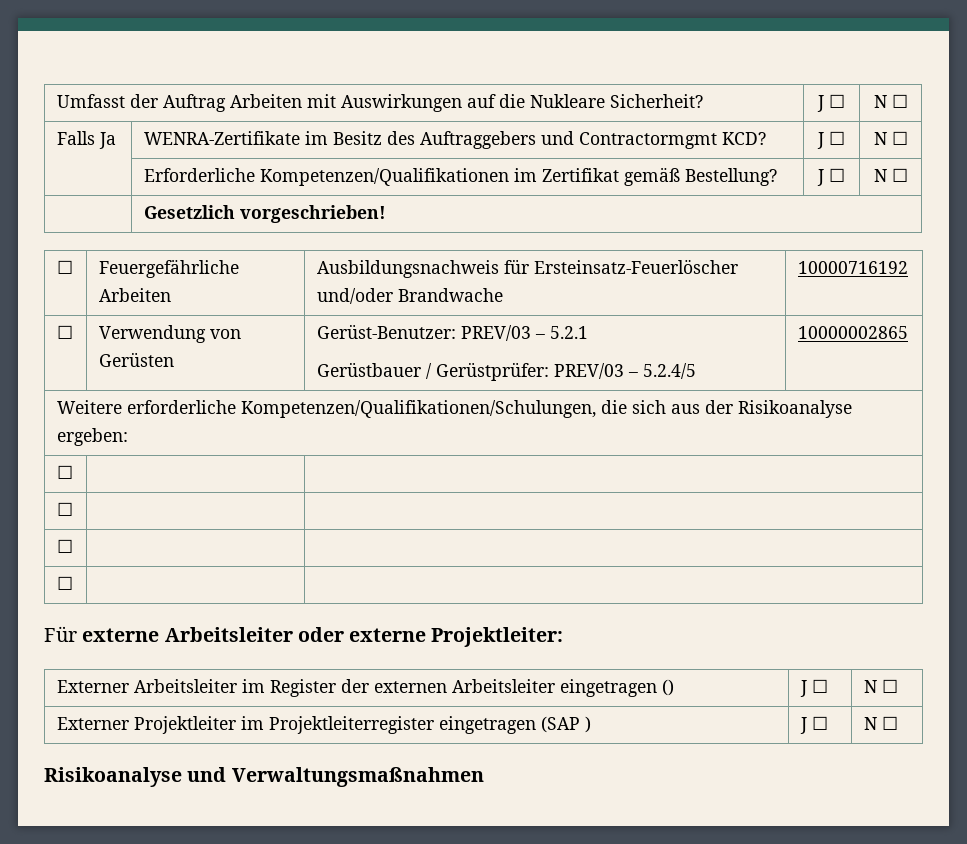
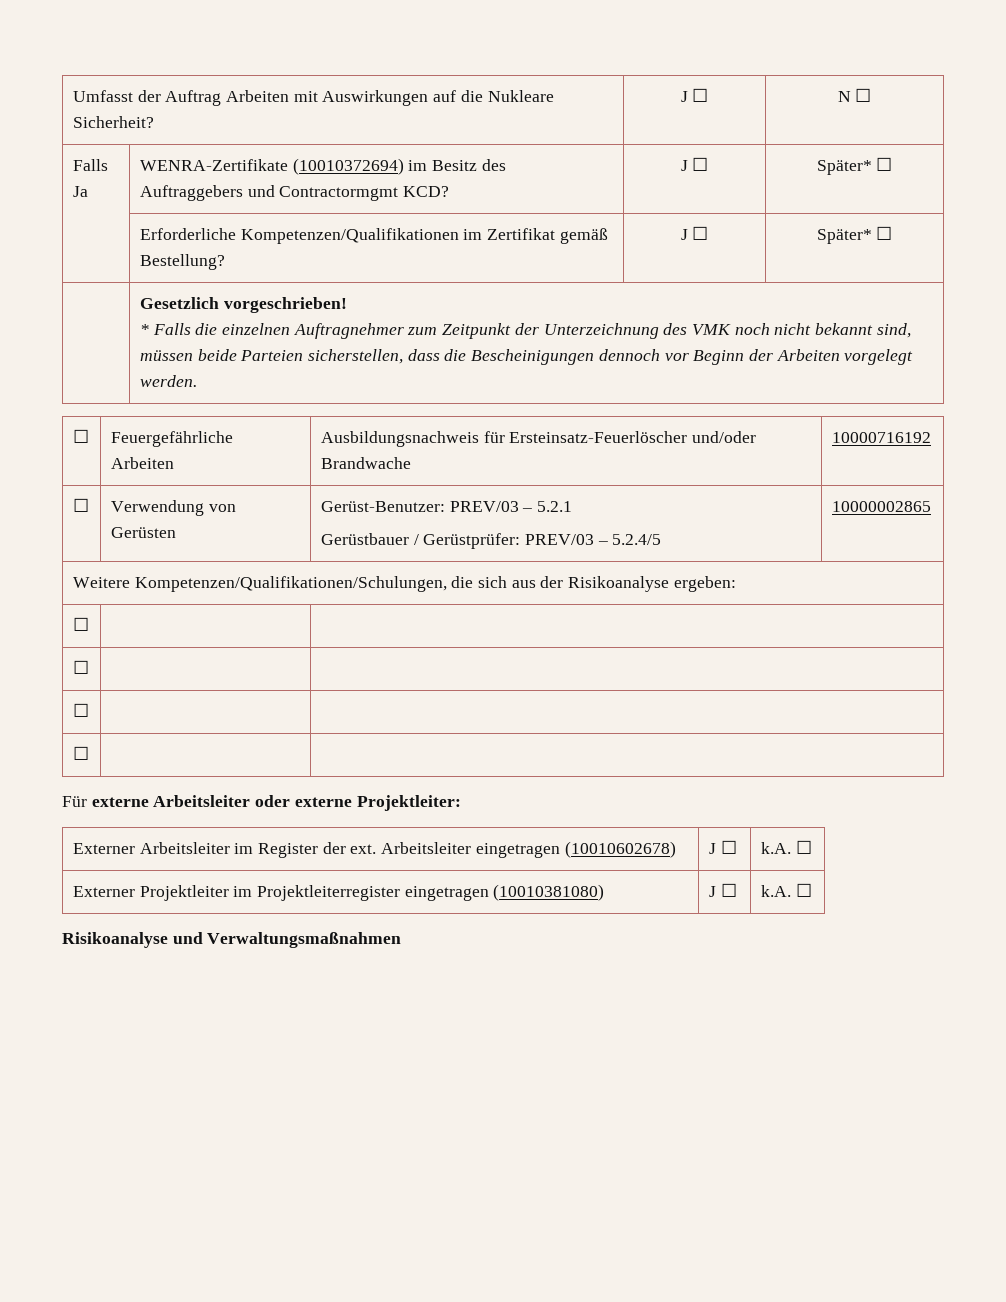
(300, 138) none -> [292,158,404,175] (10010372694)
[873,132,887,145] N -> [816,160,872,175] Später*
[873,169,887,182] N -> [816,229,872,244] Später*
(386, 214) none -> [139,323,911,339] [139,349,914,365] [139,375,197,387] // * Falls die einzelnen Auftragnehmer zum Zeitpunkt der Unterzeichnung des VMK noch nicht bekannt sind, müssen beide Parteien sicherstellen, dass die Bescheinigungen dennoch vor Beginn der Arbeiten vorgelegt werden.
[126,400,236,414] erforderliche -> (130, 582) none
[373,681,447,693] externen -> [350,844,377,854] ext.
[661,679,674,696] [799,679,828,697] [863,680,877,693] () | J ☐ | N -> [564,841,676,858] [708,840,737,854] [760,842,791,854] (10010602678) | J ☐ | k.A.
[540,716,591,733] [799,716,828,734] [863,717,877,730] (SAP ) | J ☐ | N -> [493,884,605,901] [708,883,737,897] [760,885,791,897] (10010381080) | J ☐ | k.A.

